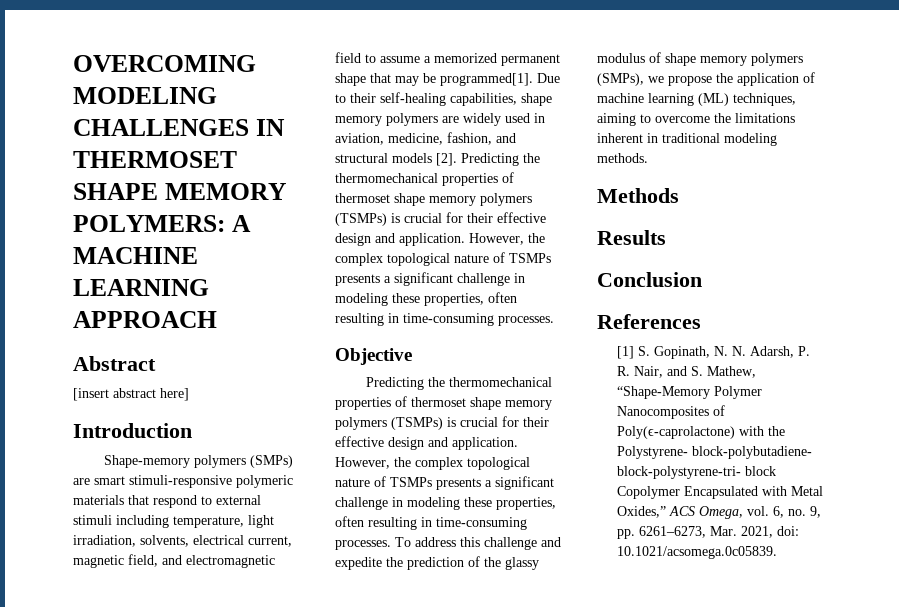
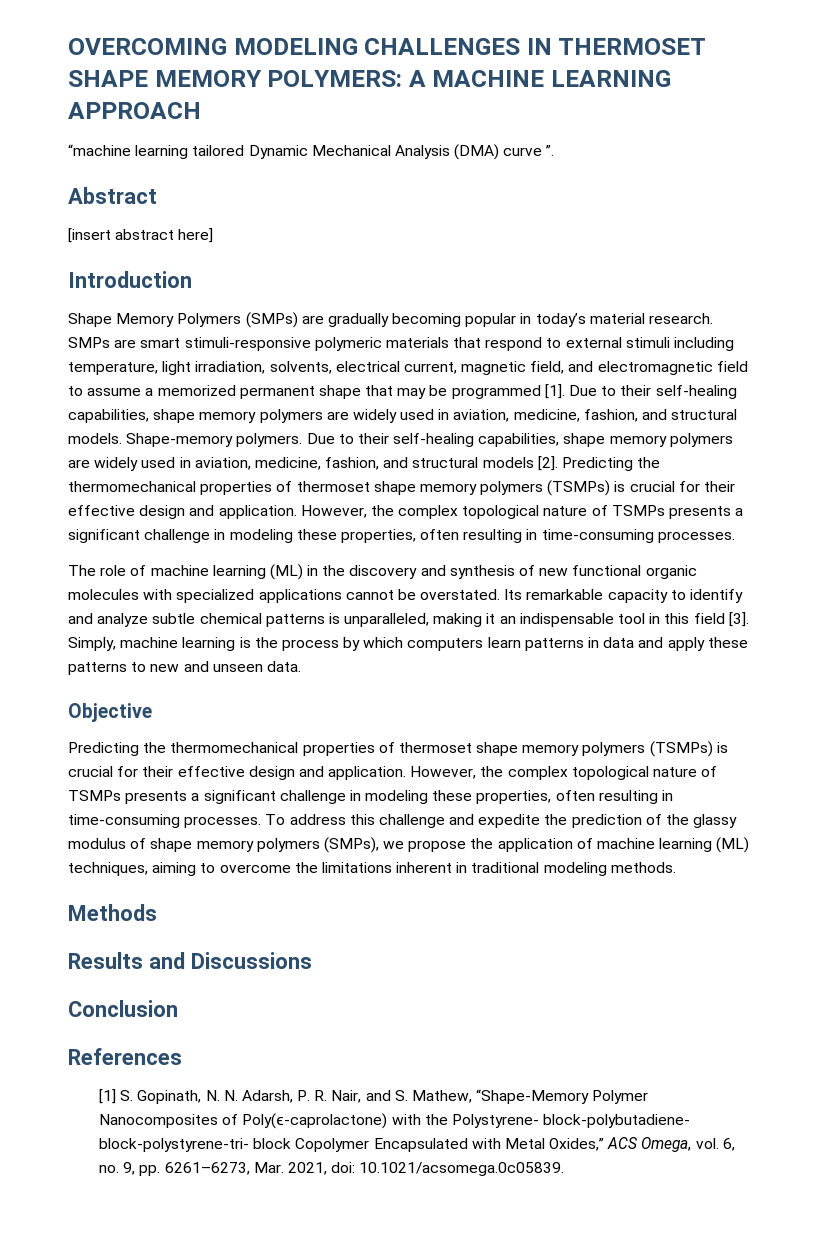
(217, 319) none -> [68,144,555,160] // “machine learning tailored Dynamic Mechanical Analysis (DMA) curve ”.
[103,455,293,468] Shape-memory polymers (SMPs) -> [68,312,714,328] [68,337,110,348] Shape Memory Polymers (SMPs) are gradually becoming popular in today’s material research. SMPs
[440,73,533,86] programmed[1]. -> [451,384,737,399] [68,409,738,423] [68,433,303,447] programmed [1]. Due to their self-healing capabilities, shape memory polymers are widely used in aviation, medicine, fashion, and structural models. Shape-memory polymers.
(554, 321) none -> [68,564,697,580] [68,589,744,603] [68,612,749,627] [68,637,748,651] [68,661,301,675] // The role of machine learning (ML) in the discovery and synthesis of new functional organic molecules with specialized applications cannot be overstated. Its remarkable capacity to identify and analyze subtle chemical patterns is unparalleled, making it an indispensable tool in this field [3]. Simply, machine learning is the process by which computers learn patterns in data and apply these patterns to new and unseen data.
(666, 237) none -> [148,952,312,969] and Discussions

